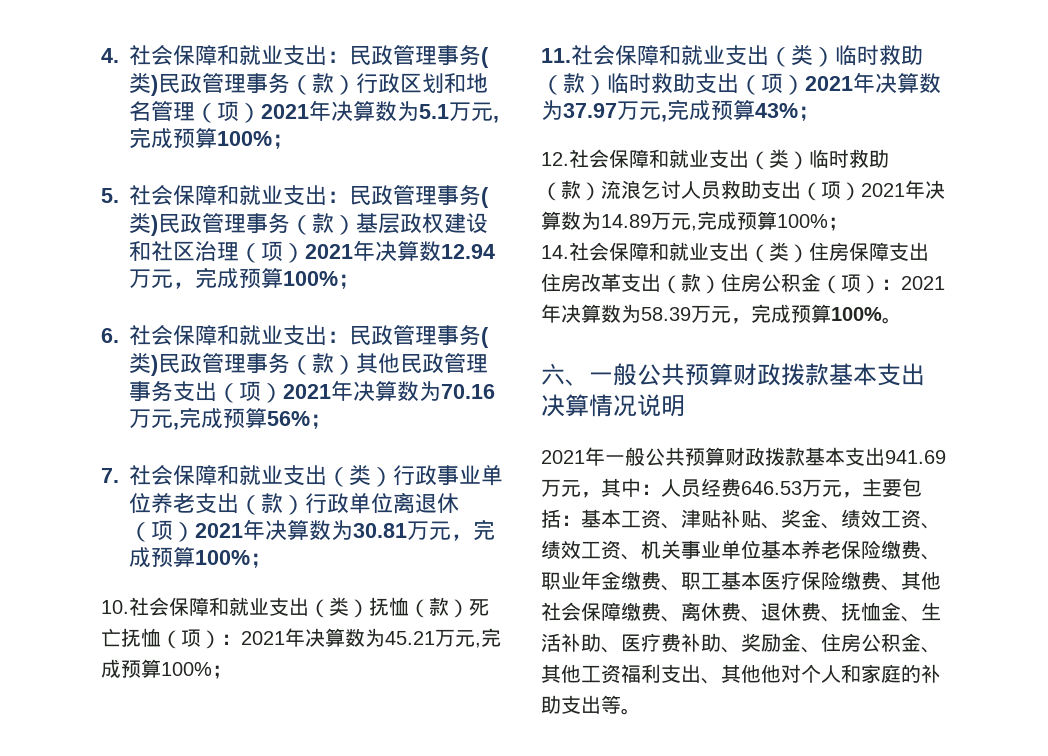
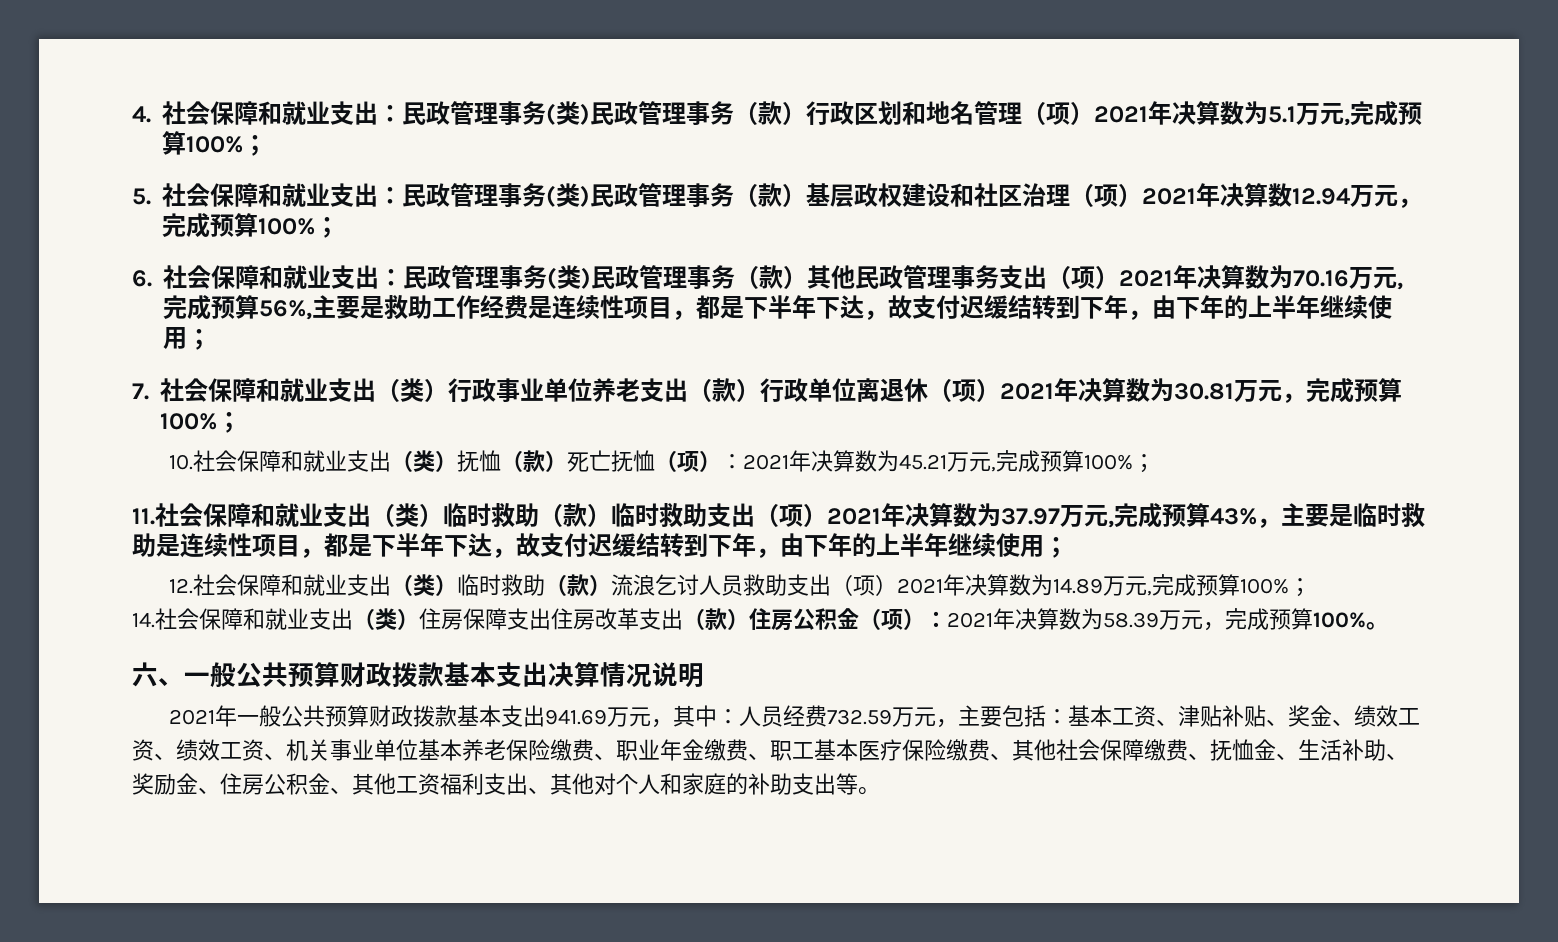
[267,411,310,426] 56% -> [259,295,1392,320] [163,327,187,349] 56%,主要是救助工作经费是连续性项目，都是下半年下达，故支付迟缓结转到下年，由下年的上半年继续使用
(798, 110) none -> [1257,503,1425,528] [132,533,1044,558] ，主要是临时救助是连续性项目，都是下半年下达，故支付迟缓结转到下年，由下年的上半年继续使用
[741,481,802,495] 646.53 -> [827,709,893,725] 732.59
[681,602,841,622] 离休费、退休费、 -> (1210, 756) none
[621,633,741,653] 医疗费补助、 -> (1408, 756) none
[761,664,781,683] 他 -> (594, 784) none

